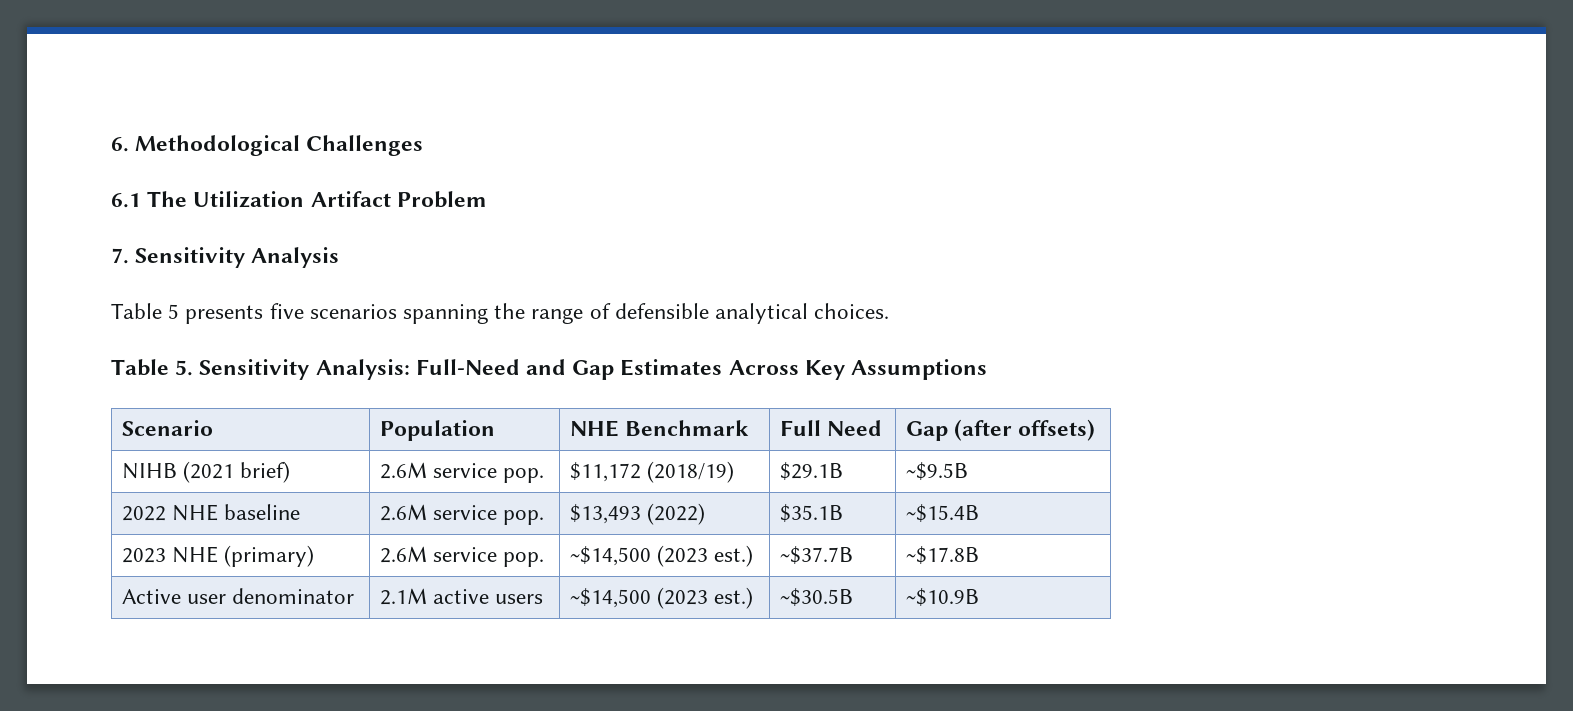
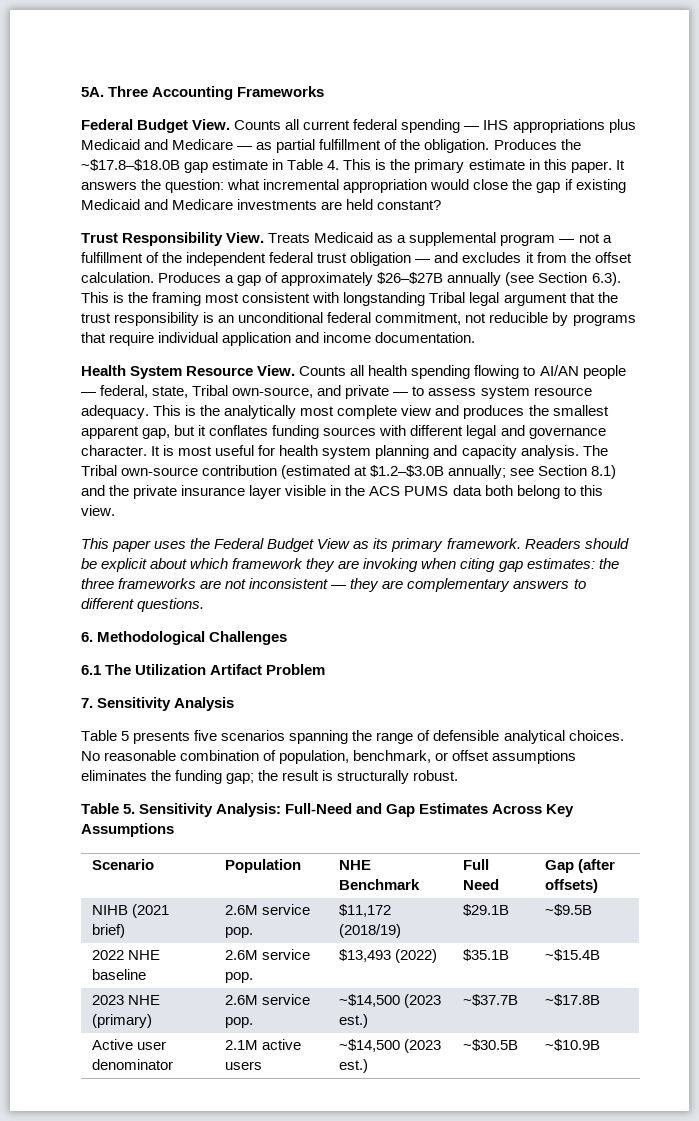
(111, 144) none -> [81,86,325,100] [81,119,636,133] [81,139,581,153] [81,159,625,173] [81,179,626,193] [81,199,442,210] [81,232,612,246] [81,252,632,266] [81,272,621,286] [81,292,618,306] [81,312,636,326] [81,332,476,346] [81,365,626,379] [81,385,592,399] [81,405,609,419] [81,425,606,439] [81,445,608,459] [81,465,617,479] [81,485,603,499] [81,505,115,516] [81,538,629,552] [81,558,619,572] [81,578,586,592] [81,598,205,612] 5A. Three Accounting Frameworks // Federal Budget View. Counts all current federal spending — IHS appropriations plus Medicaid and Medicare — as partial fulfillment of the obligation. Produces the ~$17.8–$18.0B gap estimate in Table 4. This is the primary estimate in this paper. It answers the question: what incremental appropriation would close the gap if existing Medicaid and Medicare investments are held constant? // Trust Responsibility View. Treats Medicaid as a supplemental program — not a fulfillment of the independent federal trust obligation — and excludes it from the offset calculation. Produces a gap of approximately $26–$27B annually (see Section 6.3). This is the framing most consistent with longstanding Tribal legal argument that the trust responsibility is an unconditional federal commitment, not reducible by programs that require individual application and income documentation. // Health System Resource View. Counts all health spending flowing to AI/AN people — federal, state, Tribal own-source, and private — to assess system resource adequacy. This is the analytically most complete view and produces the smallest apparent gap, but it conflates funding sources with different legal and governance character. It is most useful for health system planning and capacity analysis. The Tribal own-source contribution (estimated at $1.2–$3.0B annually; see Section 8.1) and the private insurance layer visible in the ACS PUMS data both belong to this view. // This paper uses the Federal Budget View as its primary framework. Readers should be explicit about which framework they are invoking when citing gap estimates: the three frameworks are not inconsistent — they are complementary answers to different questions. //
(890, 311) none -> [81,750,577,764] [81,770,459,784] No reasonable combination of population, benchmark, or offset assumptions eliminates the funding gap; the result is structurally robust.

